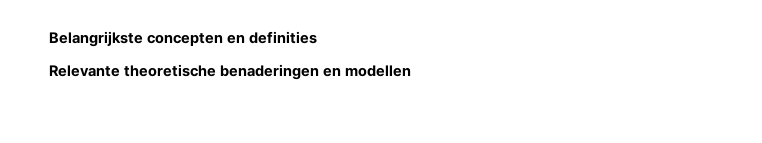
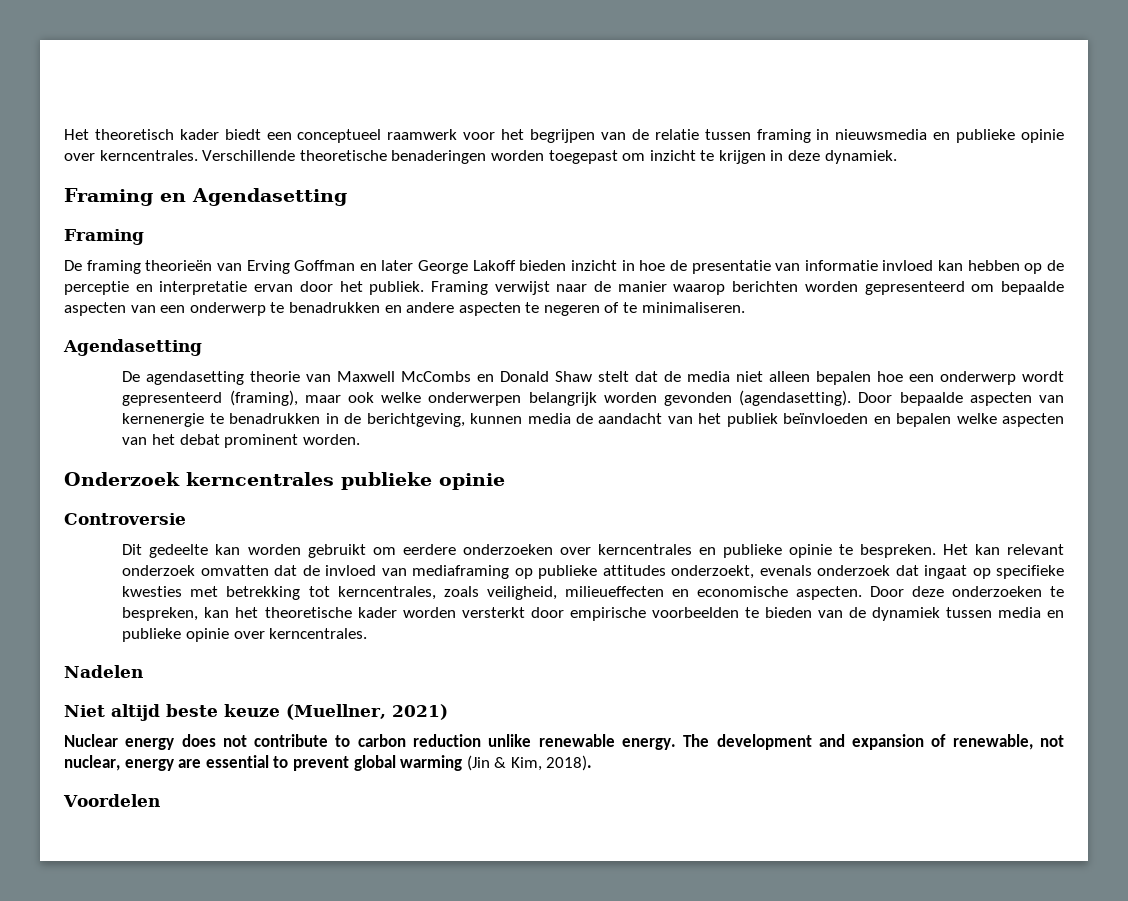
[49,31,318,47] [49,64,412,80] Belangrijkste concepten en definities // Relevante theoretische benaderingen en modellen -> [64,129,1065,143] [64,150,897,164] [64,188,347,206] [64,229,144,245] [64,260,1064,274] [64,281,1065,295] [64,302,745,316] [63,339,202,356] [122,371,1064,385] [122,390,1064,406] [122,413,1065,427] [122,434,360,448] [64,472,505,490] [64,513,186,525] [122,544,1064,558] [122,565,1065,579] [122,586,1064,600] [122,607,1064,621] [122,628,368,642] [64,665,143,678] [64,704,448,721] [64,734,1064,750] [64,755,593,771] [63,794,160,807] Het theoretisch kader biedt een conceptueel raamwerk voor het begrijpen van de relatie tussen framing in nieuwsmedia en publieke opinie over kerncentrales. Verschillende theoretische benaderingen worden toegepast om inzicht te krijgen in deze dynamiek. // Framing en Agendasetting // Framing // De framing theorieën van Erving Goffman en later George Lakoff bieden inzicht in hoe de presentatie van informatie invloed kan hebben op de perceptie en interpretatie ervan door het publiek. Framing verwijst naar de manier waarop berichten worden gepresenteerd om bepaalde aspecten van een onderwerp te benadrukken en andere aspecten te negeren of te minimaliseren. // Agendasetting // De agendasetting theorie van Maxwell McCombs en Donald Shaw stelt dat de media niet alleen bepalen hoe een onderwerp wordt gepresenteerd (framing), maar ook welke onderwerpen belangrijk worden gevonden (agendasetting). Door bepaalde aspecten van kernenergie te benadrukken in de berichtgeving, kunnen media de aandacht van het publiek beïnvloeden en bepalen welke aspecten van het debat prominent worden. // Onderzoek kerncentrales publieke opinie // Controversie // Dit gedeelte kan worden gebruikt om eerdere onderzoeken over kerncentrales en publieke opinie te bespreken. Het kan relevant onderzoek omvatten dat de invloed van mediaframing op publieke attitudes onderzoekt, evenals onderzoek dat ingaat op specifieke kwesties met betrekking tot kerncentrales, zoals veiligheid, milieueffecten en economische aspecten. Door deze onderzoeken te bespreken, kan het theoretische kader worden versterkt door empirische voorbeelden te bieden van de dynamiek tussen media en publieke opinie over kerncentrales. // Nadelen // Niet altijd beste keuze (Muellner, 2021) // Nuclear energy does not contribute to carbon reduction unlike renewable energy. The development and expansion of renewable, not nuclear, energy are essential to prevent global warming (Jin & Kim, 2018). // Voordelen

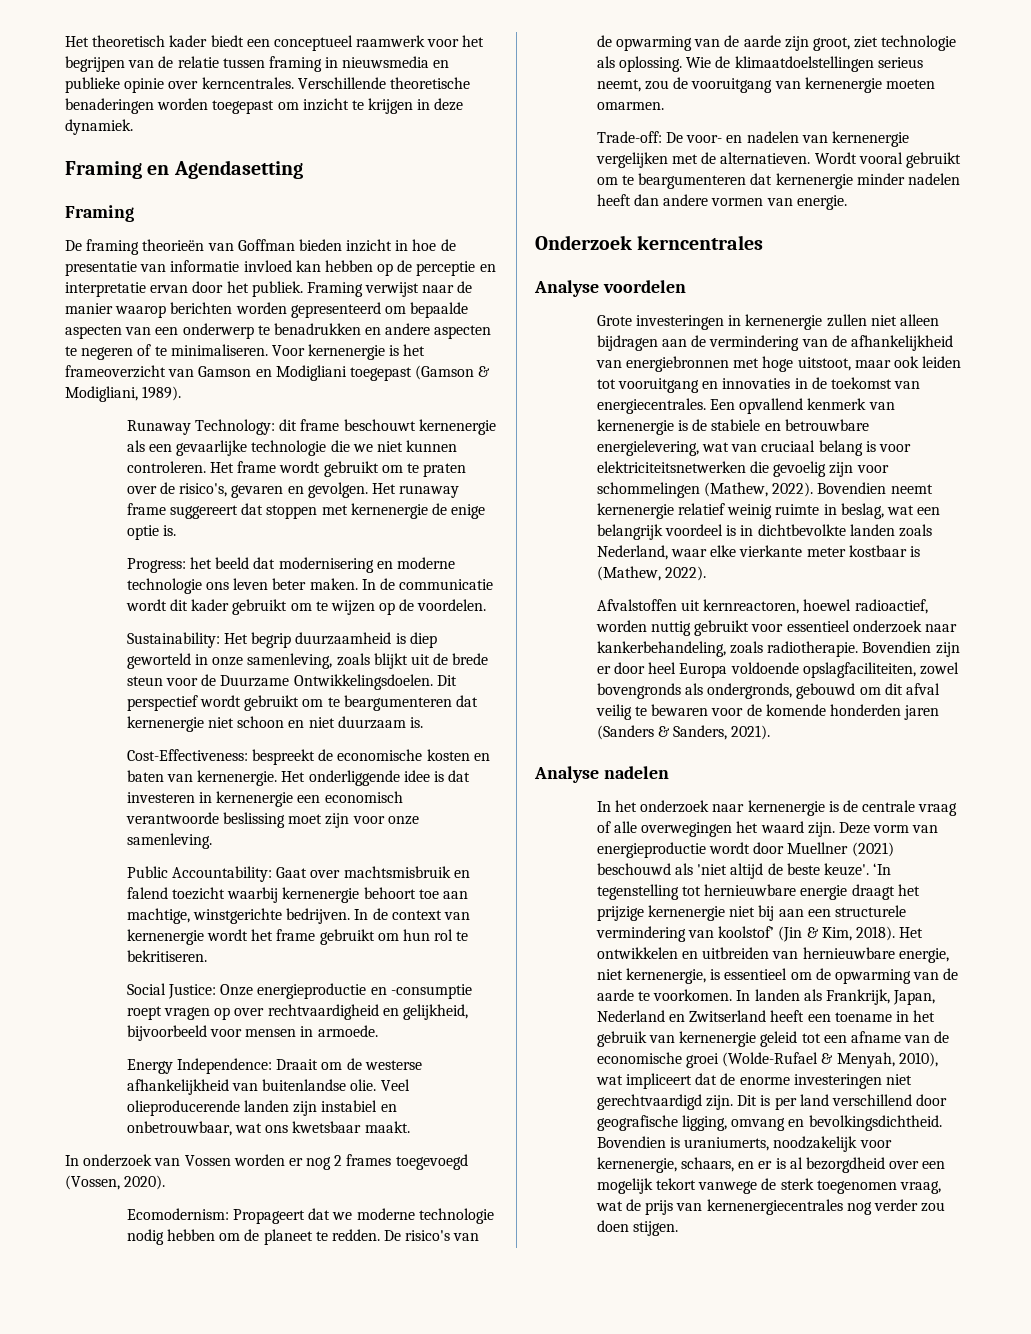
[246,260,516,274] Erving Goffman en later George Lakoff -> [237,239,295,251] Goffman
[63,339,202,356] [122,371,1064,385] [122,390,1064,406] [122,413,1065,427] [122,434,360,448] [64,472,505,490] [64,513,186,525] [122,544,1064,558] [122,565,1065,579] [122,586,1064,600] [122,607,1064,621] [122,628,368,642] [64,665,143,678] [64,704,448,721] [64,734,1064,750] [64,755,593,771] [63,794,160,807] // Agendasetting // De agendasetting theorie van Maxwell McCombs en Donald Shaw stelt dat de media niet alleen bepalen hoe een onderwerp wordt gepresenteerd (framing), maar ook welke onderwerpen belangrijk worden gevonden (agendasetting). Door bepaalde aspecten van kernenergie te benadrukken in de berichtgeving, kunnen media de aandacht van het publiek beïnvloeden en bepalen welke aspecten van het debat prominent worden. // Onderzoek kerncentrales publieke opinie // Controversie // Dit gedeelte kan worden gebruikt om eerdere onderzoeken over kerncentrales en publieke opinie te bespreken. Het kan relevant onderzoek omvatten dat de invloed van mediaframing op publieke attitudes onderzoekt, evenals onderzoek dat ingaat op specifieke kwesties met betrekking tot kerncentrales, zoals veiligheid, milieueffecten en economische aspecten. Door deze onderzoeken te bespreken, kan het theoretische kader worden versterkt door empirische voorbeelden te bieden van de dynamiek tussen media en publieke opinie over kerncentrales. // Nadelen // Niet altijd beste keuze (Muellner, 2021) // Nuclear energy does not contribute to carbon reduction unlike renewable energy. The development and expansion of renewable, not nuclear, energy are essential to prevent global warming (Jin & Kim, 2018). // Voordelen -> [271,344,426,360] [65,365,491,381] [65,386,182,402] [126,419,496,435] [126,440,458,456] [126,461,467,477] [126,482,460,498] [126,503,486,519] [126,525,177,540] [126,557,455,573] [126,578,494,594] [125,599,487,615] [126,632,437,648] [126,653,489,669] [126,674,457,690] [126,695,478,711] [126,716,423,732] [126,749,490,765] [126,770,471,786] [126,791,403,807] [125,812,419,828] [126,833,212,849] [126,866,470,882] [126,887,468,903] [126,908,470,924] [126,929,469,945] [126,950,207,962] [126,983,472,999] [126,1004,468,1020] [126,1025,378,1041] [126,1058,422,1074] [126,1079,410,1095] [126,1100,397,1116] [126,1121,410,1136] [65,1154,468,1170] [65,1175,166,1190] [126,1208,494,1224] [126,1229,480,1245] [596,35,957,51] [596,56,923,72] [596,77,935,93] [596,102,664,110] [596,131,909,147] [595,152,961,168] [596,173,960,189] [596,194,847,210] [535,235,764,250] [534,280,686,297] [596,314,939,330] [596,335,953,351] [595,356,962,372] [596,377,921,393] [596,398,895,414] [596,419,869,435] [596,440,911,456] [596,461,889,477] [596,482,933,498] [596,503,941,519] [596,524,932,540] [596,545,920,560] [596,566,707,581] [596,599,928,614] [595,620,957,636] [596,641,960,657] [596,662,959,678] [596,683,940,699] [595,704,940,720] [596,725,771,740] [534,766,669,783] [596,800,958,816] [596,821,939,837] [596,842,894,858] [596,863,892,879] [596,884,920,900] [596,905,906,921] [595,926,924,942] [596,947,949,963] [596,968,959,984] [596,989,936,1005] [596,1010,936,1022] [596,1031,950,1047] [596,1052,938,1068] [595,1073,912,1089] [596,1094,948,1110] [596,1115,942,1131] [596,1136,892,1152] [596,1157,946,1173] [596,1178,941,1194] [595,1199,946,1215] [596,1220,679,1236] Voor kernenergie is het frameoverzicht van Gamson en Modigliani toegepast (Gamson & Modigliani, 1989). // Runaway Technology: dit frame beschouwt kernenergie als een gevaarlijke technologie die we niet kunnen controleren. Het frame wordt gebruikt om te praten over de risico's, gevaren en gevolgen. Het runaway frame suggereert dat stoppen met kernenergie de enige optie is. // Progress: het beeld dat modernisering en moderne technologie ons leven beter maken. In de communicatie wordt dit kader gebruikt om te wijzen op de voordelen. // Sustainability: Het begrip duurzaamheid is diep geworteld in onze samenleving, zoals blijkt uit de brede steun voor de Duurzame Ontwikkelingsdoelen. Dit perspectief wordt gebruikt om te beargumenteren dat kernenergie niet schoon en niet duurzaam is. // Cost-Effectiveness: bespreekt de economische kosten en baten van kernenergie. Het onderliggende idee is dat investeren in kernenergie een economisch verantwoorde beslissing moet zijn voor onze samenleving. // Public Accountability: Gaat over machtsmisbruik en falend toezicht waarbij kernenergie behoort toe aan machtige, winstgerichte bedrijven. In de context van kernenergie wordt het frame gebruikt om hun rol te bekritiseren. // Social Justice: Onze energieproductie en -consumptie roept vragen op over rechtvaardigheid en gelijkheid, bijvoorbeeld voor mensen in armoede. // Energy Independence: Draait om de westerse afhankelijkheid van buitenlandse olie. Veel olieproducerende landen zijn instabiel en onbetrouwbaar, wat ons kwetsbaar maakt. // In onderzoek van Vossen worden er nog 2 frames toegevoegd (Vossen, 2020). // Ecomodernism: Propageert dat we moderne technologie nodig hebben om de planeet te redden. De risico's van de opwarming van de aarde zijn groot, ziet technologie als oplossing. Wie de klimaatdoelstellingen serieus neemt, zou de vooruitgang van kernenergie moeten omarmen. // Trade-off: De voor- en nadelen van kernenergie vergelijken met de alternatieven. Wordt vooral gebruikt om te beargumenteren dat kernenergie minder nadelen heeft dan andere vormen van energie. // Onderzoek kerncentrales // Analyse voordelen // Grote investeringen in kernenergie zullen niet alleen bijdragen aan de vermindering van de afhankelijkheid van energiebronnen met hoge uitstoot, maar ook leiden tot vooruitgang en innovaties in de toekomst van energiecentrales. Een opvallend kenmerk van kernenergie is de stabiele en betrouwbare energielevering, wat van cruciaal belang is voor elektriciteitsnetwerken die gevoelig zijn voor schommelingen (Mathew, 2022). Bovendien neemt kernenergie relatief weinig ruimte in beslag, wat een belangrijk voordeel is in dichtbevolkte landen zoals Nederland, waar elke vierkante meter kostbaar is (Mathew, 2022). // Afvalstoffen uit kernreactoren, hoewel radioactief, worden nuttig gebruikt voor essentieel onderzoek naar kankerbehandeling, zoals radiotherapie. Bovendien zijn er door heel Europa voldoende opslagfaciliteiten, zowel bovengronds als ondergronds, gebouwd om dit afval veilig te bewaren voor de komende honderden jaren (Sanders & Sanders, 2021). // Analyse nadelen // In het onderzoek naar kernenergie is de centrale vraag of alle overwegingen het waard zijn. Deze vorm van energieproductie wordt door Muellner (2021) beschouwd als 'niet altijd de beste keuze'. ‘In tegenstelling tot hernieuwbare energie draagt het prijzige kernenergie niet bij aan een structurele vermindering van koolstof’ (Jin & Kim, 2018). Het ontwikkelen en uitbreiden van hernieuwbare energie, niet kernenergie, is essentieel om de opwarming van de aarde te voorkomen. In landen als Frankrijk, Japan, Nederland en Zwitserland heeft een toename in het gebruik van kernenergie geleid tot een afname van de economische groei (Wolde-Rufael & Menyah, 2010), wat impliceert dat de enorme investeringen niet gerechtvaardigd zijn. Dit is per land verschillend door geografische ligging, omvang en bevolkingsdichtheid. Bovendien is uraniumerts, noodzakelijk voor kernenergie, schaars, en er is al bezorgdheid over een mogelijk tekort vanwege de sterk toegenomen vraag, wat de prijs van kernenergiecentrales nog verder zou doen stijgen.

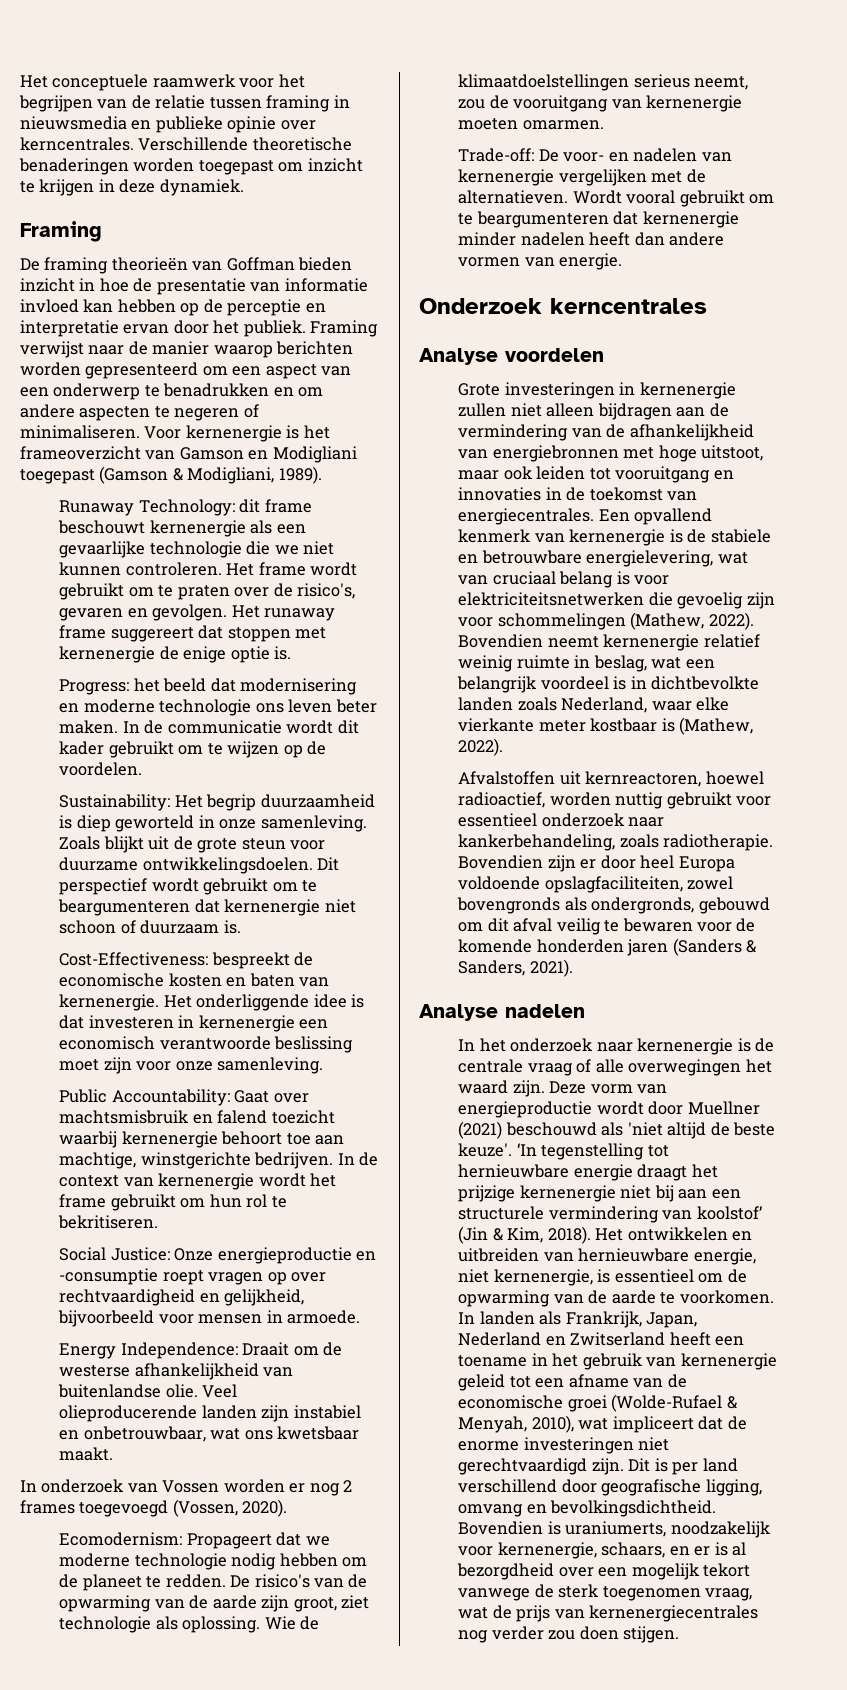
[65,35,353,51] Het theoretisch kader biedt een conceptueel -> [20,74,149,91] Het conceptuele
[65,160,303,179] // Framing en Agendasetting -> (244, 187) none
[410,302,469,318] [65,325,122,339] bepaalde aspecten -> [232,364,317,379] een aspect
(382, 331) none -> [298,387,324,397] om
[154,346,167,356] te -> (259, 411) none
[247,653,370,669] samenleving, zoals -> [260,815,367,832] [59,836,101,850] samenleving. Zoals
[452,653,489,665] brede -> [197,838,238,853] grote
[201,674,433,690] de Duurzame Ontwikkelingsdoelen. -> [59,857,313,874] duurzame ontwikkelingsdoelen.
[288,717,335,728] en niet -> [120,920,136,934] of

